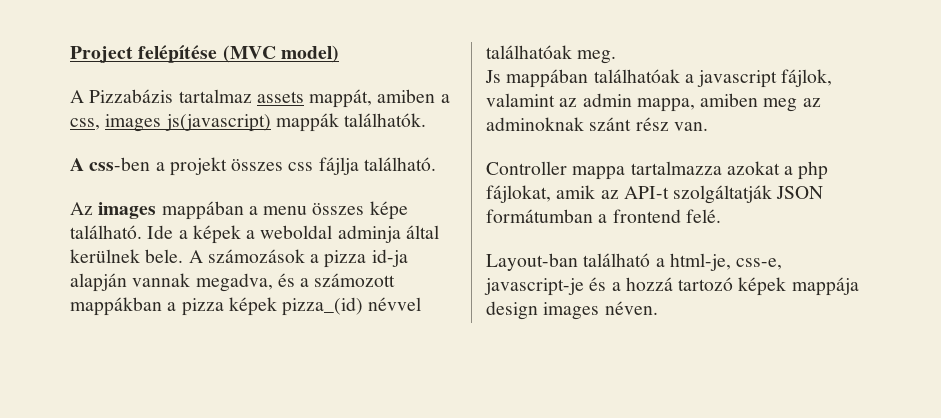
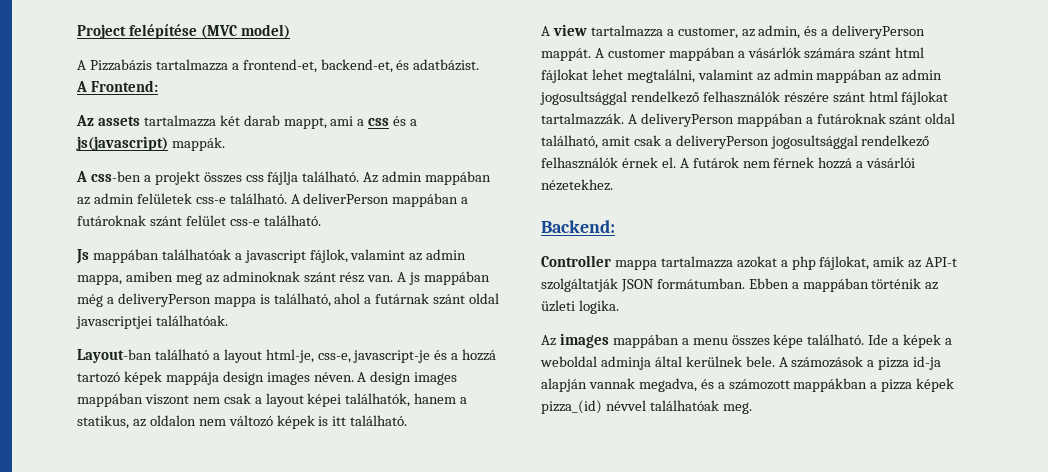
[178,89,450,108] [70,113,427,132] tartalmaz assets mappát, amiben a css, images js(javascript) mappák találhatók. -> [155,59,480,73] [76,80,158,92] [76,115,418,129] [76,136,225,151] tartalmazza a frontend-et, backend-et, és adatbázist. // A Frontend: // Az assets tartalmazza két darab mappt, ami a css és a js(javascript) mappák.
(436, 164) none -> [363,171,492,185] [77,193,469,207] [77,215,321,227] [76,249,467,264] [77,271,491,285] [77,293,500,307] [76,315,228,329] [77,349,497,363] [77,371,458,385] [77,393,468,407] [77,415,408,429] [541,24,926,39] [541,47,925,61] [541,69,943,83] [540,91,949,105] [541,113,956,127] [541,135,930,149] [541,157,916,169] [541,179,613,191] [541,220,615,233] [541,255,958,270] [541,278,939,292] [541,300,619,314] Az admin mappában az admin felületek css-e található. A deliverPerson mappában a futároknak szánt felület css-e található. // Js mappában találhatóak a javascript fájlok, valamint az admin mappa, amiben meg az adminoknak szánt rész van. A js mappában még a deliveryPerson mappa is található, ahol a futárnak szánt oldal javascriptjei találhatóak. // Layout-ban található a layout html-je, css-e, javascript-je és a hozzá tartozó képek mappája design images néven. A design images mappában viszont nem csak a layout képei találhatók, hanem a statikus, az oldalon nem változó képek is itt található. // A view tartalmazza a customer, az admin, és a deliveryPerson mappát. A customer mappában a vásárlók számára szánt html fájlokat lehet megtalálni, valamint az admin mappában az admin jogosultsággal rendelkező felhasználók részére szánt html fájlokat tartalmazzák. A deliveryPerson mappában a futároknak szánt oldal található, amit csak a deliveryPerson jogosultsággal rendelkező felhasználók érnek el. A futárok nem férnek hozzá a vásárlói nézetekhez. // Backend: // Controller mappa tartalmazza azokat a php fájlokat, amik az API-t szolgáltatják JSON formátumban. Ebben a mappában történik az üzleti logika.
[485,69,833,88] [486,93,821,112] [486,117,708,131] [486,161,829,180] [486,185,824,204] [486,209,721,223] [486,253,783,271] [484,277,859,296] [486,301,658,320] // Js mappában találhatóak a javascript fájlok, valamint az admin mappa, amiben meg az adminoknak szánt rész van. // Controller mappa tartalmazza azokat a php fájlokat, amik az API-t szolgáltatják JSON formátumban a frontend felé. // Layout-ban található a html-je, css-e, javascript-je és a hozzá tartozó képek mappája design images néven. -> (752, 408) none

